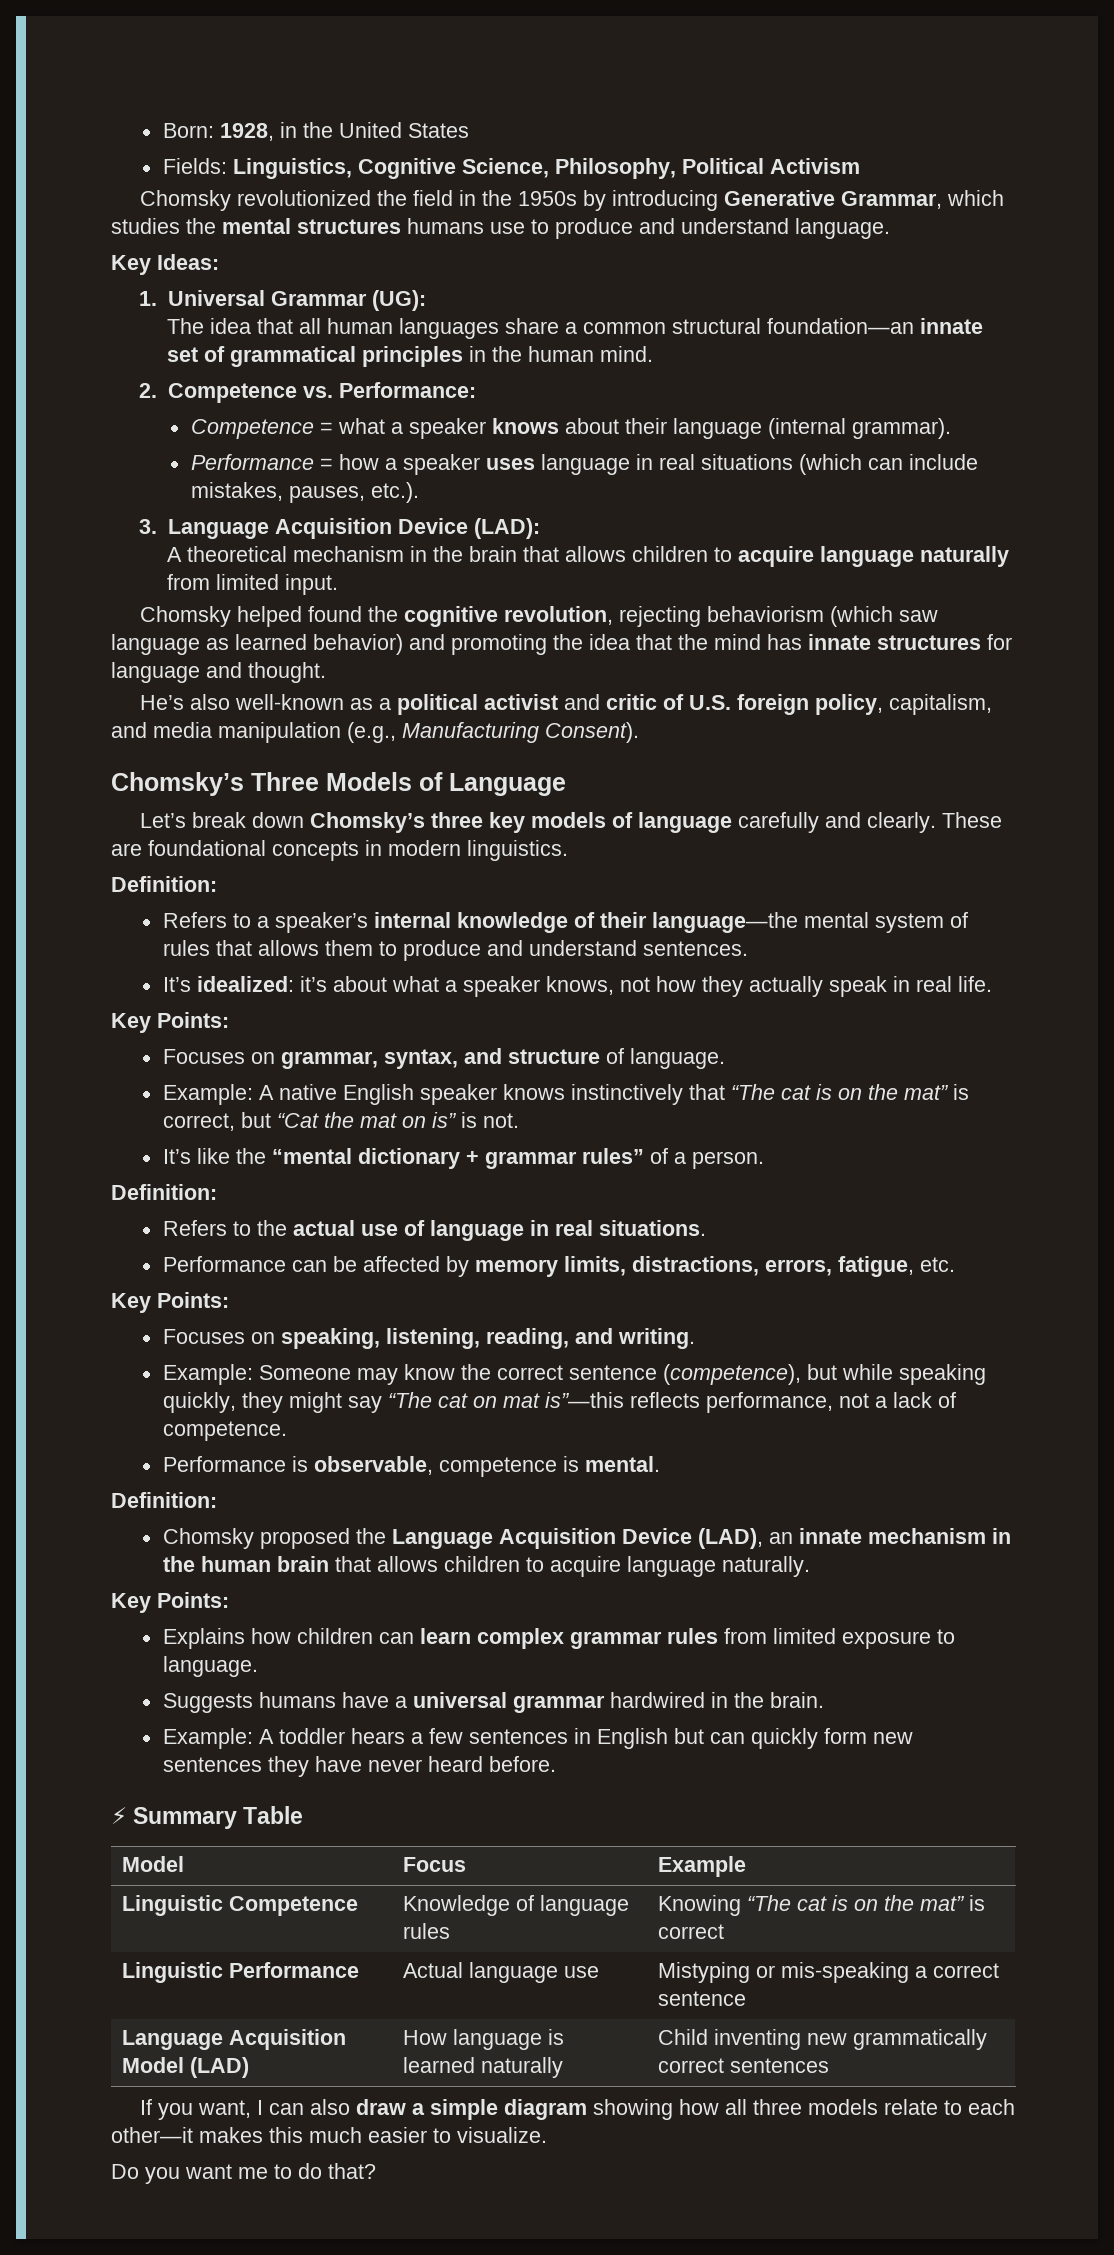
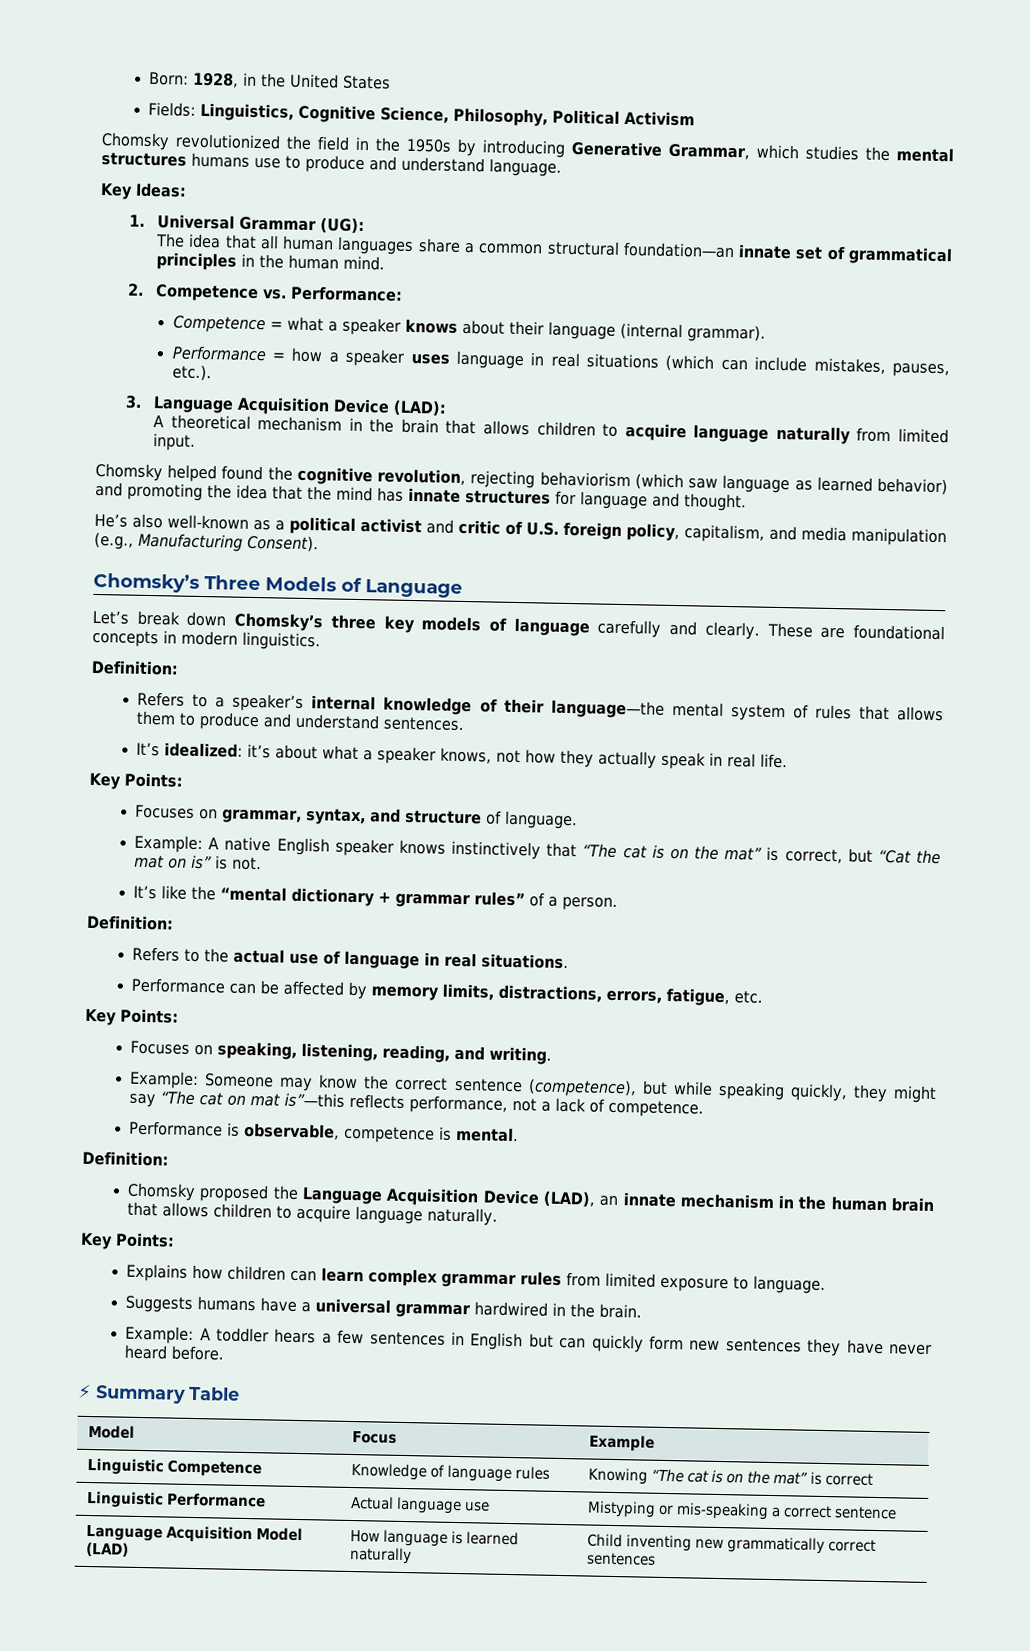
[139,2099,1015,2120] [111,2127,547,2143] [111,2163,376,2184] // If you want, I can also draw a simple diagram showing how all three models relate to each other—it makes this much easier to visualize. // Do you want me to do that? -> (657, 1559) none

